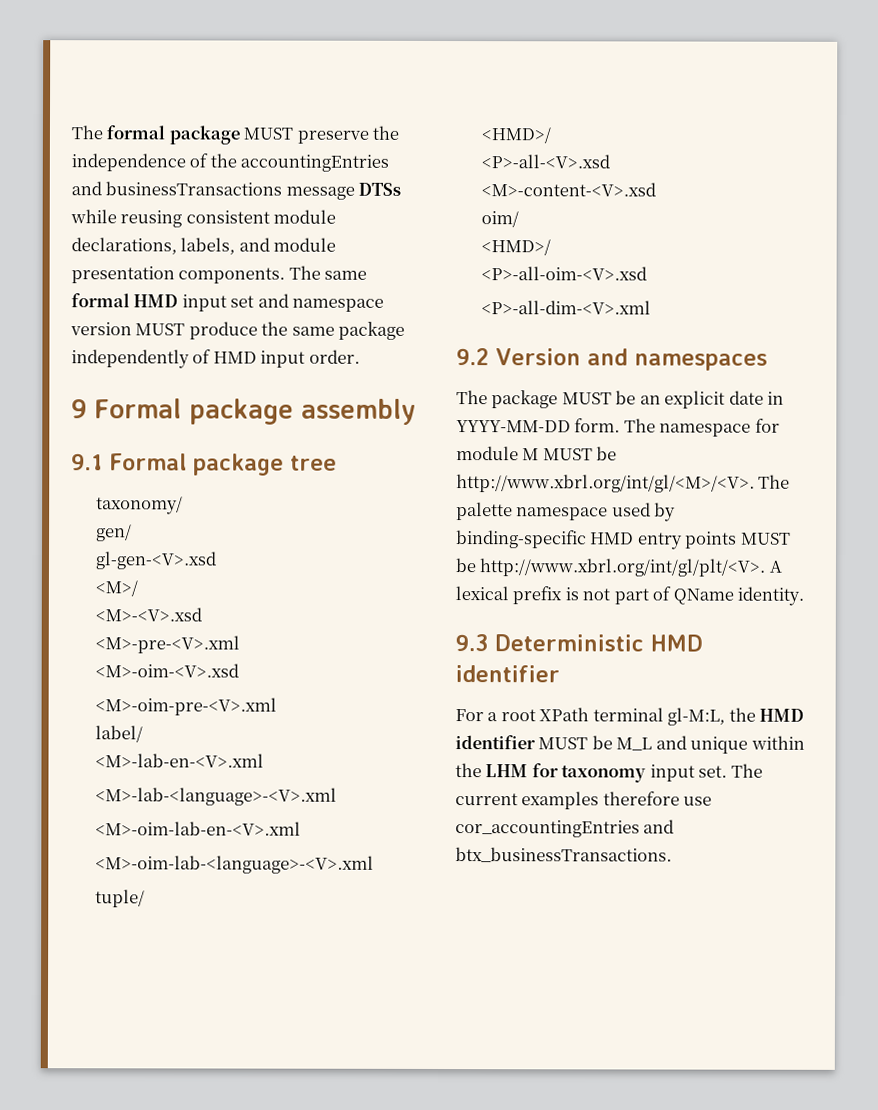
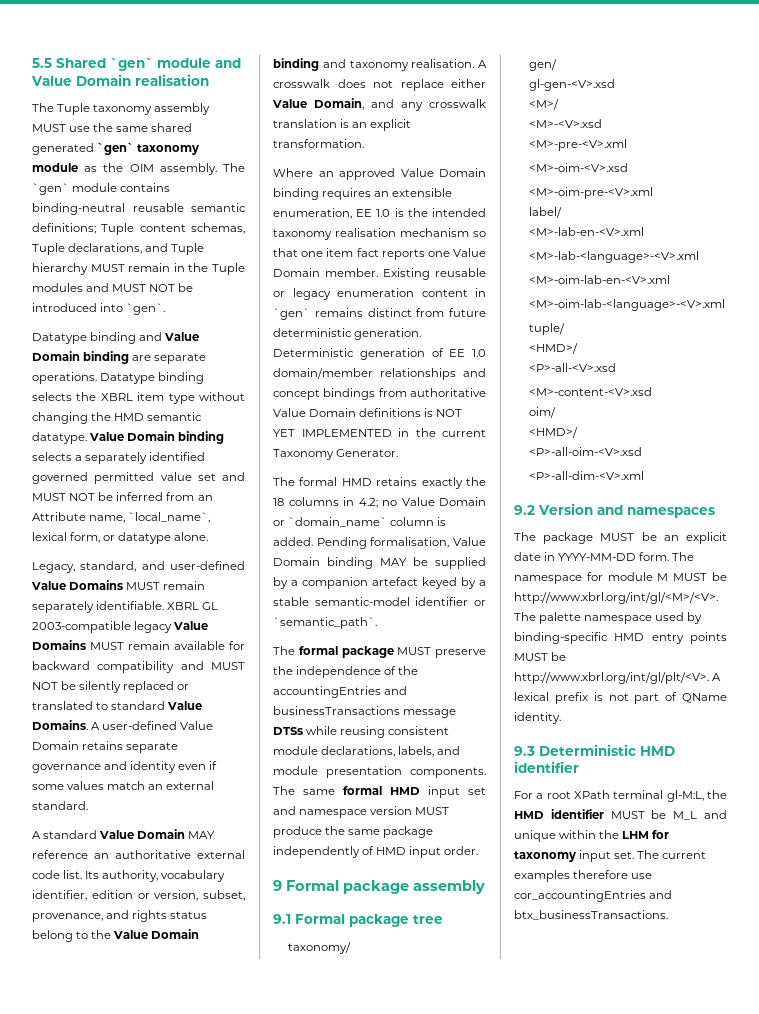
(71, 132) none -> [32,58,241,71] [31,74,209,86] [32,103,211,115] [32,123,193,132] [32,143,200,155] [32,163,245,175] [32,183,171,195] [32,203,246,215] [32,223,245,235] [32,243,205,255] [32,263,245,275] [32,283,194,292] [32,303,166,315] [32,332,200,344] [32,351,207,364] [32,372,205,384] [32,392,246,404] [32,412,203,424] [32,431,225,444] [32,452,206,464] [32,472,245,484] [32,492,213,501] [32,512,211,523] [32,532,209,544] [32,561,246,573] [31,580,206,590] [32,601,219,613] [32,621,209,633] [32,640,245,650] [32,661,245,673] [32,681,190,693] [32,701,203,710] [32,720,214,730] [32,741,179,753] [32,761,218,773] [32,781,215,790] [32,801,88,810] [32,829,216,839] [32,850,245,859] [32,870,226,882] [32,890,245,901] [32,910,208,922] [32,929,200,942] [273,58,487,71] [273,79,486,91] [272,98,486,111] [273,119,412,131] [273,139,364,148] [273,168,486,180] [273,188,453,200] [273,208,486,219] [273,228,486,240] [273,248,486,260] [273,268,486,280] [273,288,486,300] [273,308,486,320] [273,328,422,340] [273,348,486,360] [273,368,486,380] [273,388,486,400] [273,408,463,417] [273,428,486,437] [273,449,399,460] [273,477,486,489] [273,497,486,508] [273,517,447,527] [273,537,486,549] [273,557,486,569] [273,577,486,589] [273,597,486,606] [273,617,377,629] 5.5 Shared `gen` module and Value Domain realisation // The Tuple taxonomy assembly MUST use the same shared generated `gen` taxonomy module as the OIM assembly. The `gen` module contains binding-neutral reusable semantic definitions; Tuple content schemas, Tuple declarations, and Tuple hierarchy MUST remain in the Tuple modules and MUST NOT be introduced into `gen`. // Datatype binding and Value Domain binding are separate operations. Datatype binding selects the XBRL item type without changing the HMD semantic datatype. Value Domain binding selects a separately identified governed permitted value set and MUST NOT be inferred from an Attribute name, `local_name`, lexical form, or datatype alone. // Legacy, standard, and user-defined Value Domains MUST remain separately identifiable. XBRL GL 2003-compatible legacy Value Domains MUST remain available for backward compatibility and MUST NOT be silently replaced or translated to standard Value Domains. A user-defined Value Domain retains separate governance and identity even if some values match an external standard. // A standard Value Domain MAY reference an authoritative external code list. Its authority, vocabulary identifier, edition or version, subset, provenance, and rights status belong to the Value Domain binding and taxonomy realisation. A crosswalk does not replace either Value Domain, and any crosswalk translation is an explicit transformation. // Where an approved Value Domain binding requires an extensible enumeration, EE 1.0 is the intended taxonomy realisation mechanism so that one item fact reports one Value Domain member. Existing reusable or legacy enumeration content in `gen` remains distinct from future deterministic generation. Deterministic generation of EE 1.0 domain/member relationships and concept bindings from authoritative Value Domain definitions is NOT YET IMPLEMENTED in the current Taxonomy Generator. // The formal HMD retains exactly the 18 columns in 4.2; no Value Domain or `domain_name` column is added. Pending formalisation, Value Domain binding MAY be supplied by a companion artefact keyed by a stable semantic-model identifier or `semantic_path`. //

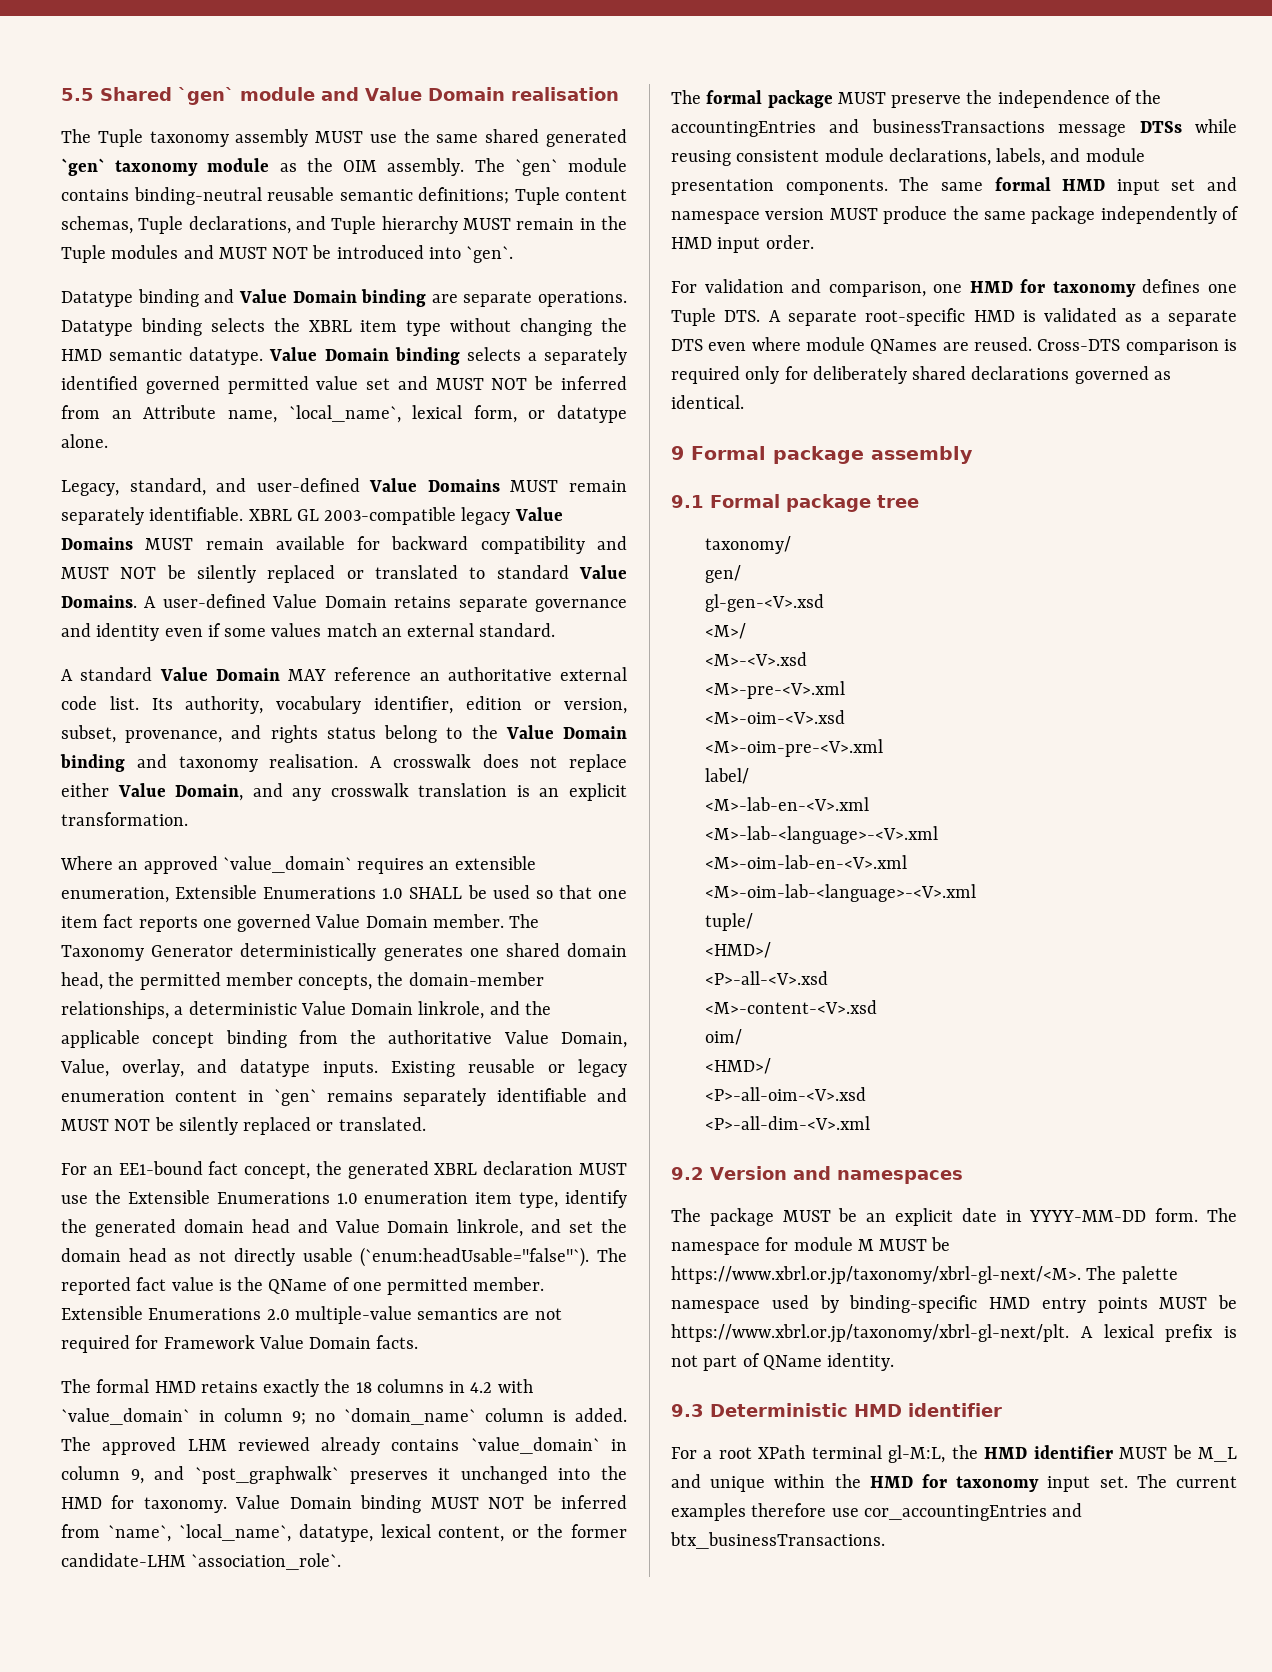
[400,168,486,177] [273,188,319,200] Value Domain binding -> [222,856,352,873] `value_domain`
[356,208,486,217] [273,228,469,240] EE 1.0 is the intended taxonomy realisation mechanism -> [175,885,530,899] Extensible Enumerations 1.0 SHALL be used
(450, 254) none -> [237,914,312,932] governed
(378, 272) none -> [509,914,540,928] [61,943,627,961] [61,972,544,990] [61,1001,551,1019] [61,1030,627,1048] [60,1059,378,1077] The Taxonomy Generator deterministically generates one shared domain head, the permitted member concepts, the domain-member relationships, a deterministic Value Domain linkrole, and the applicable concept binding from the authoritative Value Domain, Value, overlay, and datatype inputs.
[367,308,486,317] [273,328,422,340] [273,348,486,360] [273,368,486,380] [273,388,486,400] [273,408,463,417] [273,428,486,437] [273,449,399,460] distinct from future deterministic generation. Deterministic generation of EE 1.0 domain/member relationships and concept bindings from authoritative Value Domain definitions is NOT YET IMPLEMENTED in the current Taxonomy Generator. -> [403,1088,627,1106] [61,1117,426,1135] [61,1161,627,1179] [61,1190,627,1208] [61,1219,627,1237] [61,1247,627,1267] [61,1277,545,1295] [61,1306,562,1324] [61,1335,419,1353] separately identifiable and MUST NOT be silently replaced or translated. // For an EE1-bound fact concept, the generated XBRL declaration MUST use the Extensible Enumerations 1.0 enumeration item type, identify the generated domain head and Value Domain linkrole, and set the domain head as not directly usable (`enum:headUsable="false"`). The reported fact value is the QName of one permitted member. Extensible Enumerations 2.0 multiple-value semantics are not required for Framework Value Domain facts.
[358,497,486,508] [273,517,447,527] [273,537,486,549] [273,557,486,569] [273,577,486,589] [273,597,486,606] [273,617,377,629] 4.2; no Value Domain or `domain_name` column is added. Pending formalisation, Value Domain binding MAY be supplied by a companion artefact keyed by a stable semantic-model identifier or `semantic_path`. -> [470,1379,533,1393] [61,1408,627,1425] [61,1437,627,1455] [61,1466,627,1484] [61,1495,628,1513] [61,1524,627,1542] [61,1553,342,1570] 4.2 with `value_domain` in column 9; no `domain_name` column is added. The approved LHM reviewed already contains `value_domain` in column 9, and `post_graphwalk` preserves it unchanged into the HMD for taxonomy. Value Domain binding MUST NOT be inferred from `name`, `local_name`, datatype, lexical content, or the former candidate-LHM `association_role`.
(479, 850) none -> [671,279,1237,297] [671,308,1237,326] [671,337,1237,355] [671,366,1171,384] [671,395,744,409] // For validation and comparison, one HMD for taxonomy defines one Tuple DTS. A separate root-specific HMD is validated as a separate DTS even where module QNames are reused. Cross-DTS comparison is required only for deliberately shared declarations governed as identical.
[514,592,718,604] http://www.xbrl.org/int/gl/<M>/<V>. -> [671,1266,1081,1285] https://www.xbrl.or.jp/taxonomy/xbrl-gl-next/<M>.
[514,672,709,684] http://www.xbrl.org/int/gl/plt/<V>. -> [671,1324,1069,1343] https://www.xbrl.or.jp/taxonomy/xbrl-gl-next/plt.
[622,831,650,839] LHM -> [869,1476,913,1488] HMD

